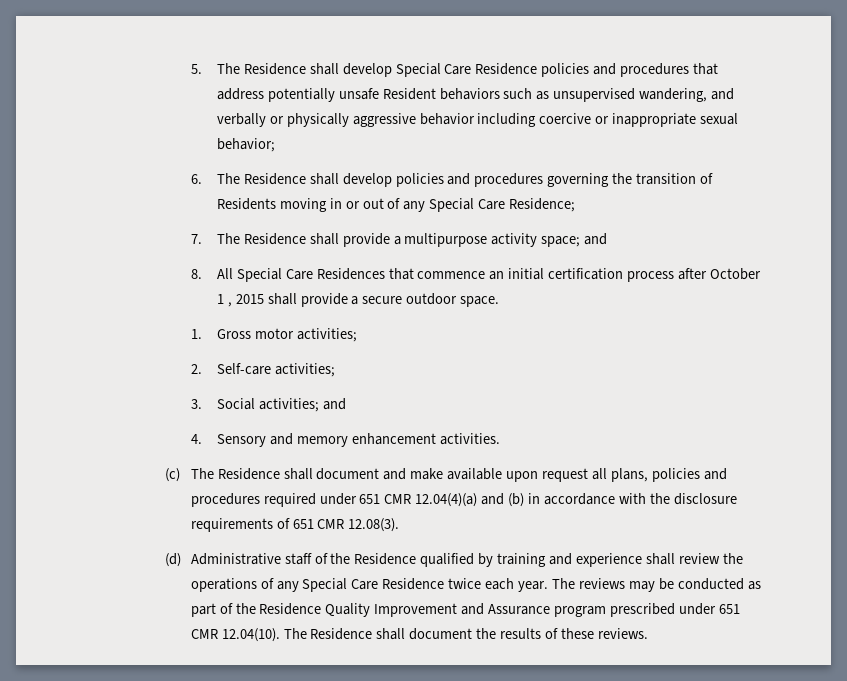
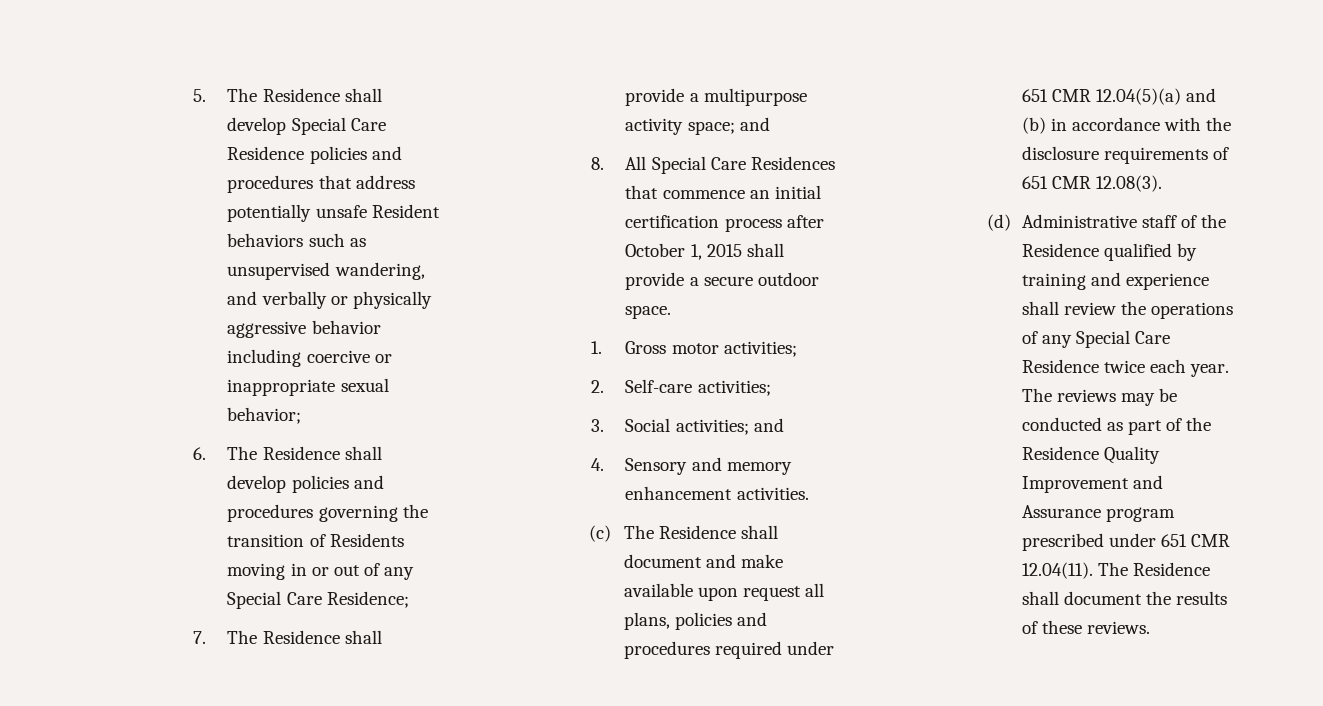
[216,294,232,307] 1 , -> [690,244,702,260] 1,
[415,493,478,507] 12.04(4)(a) -> [1095,88,1181,105] 12.04(5)(a)
[221,628,280,642] 12.04(10). -> [1021,562,1093,579] 12.04(11).

